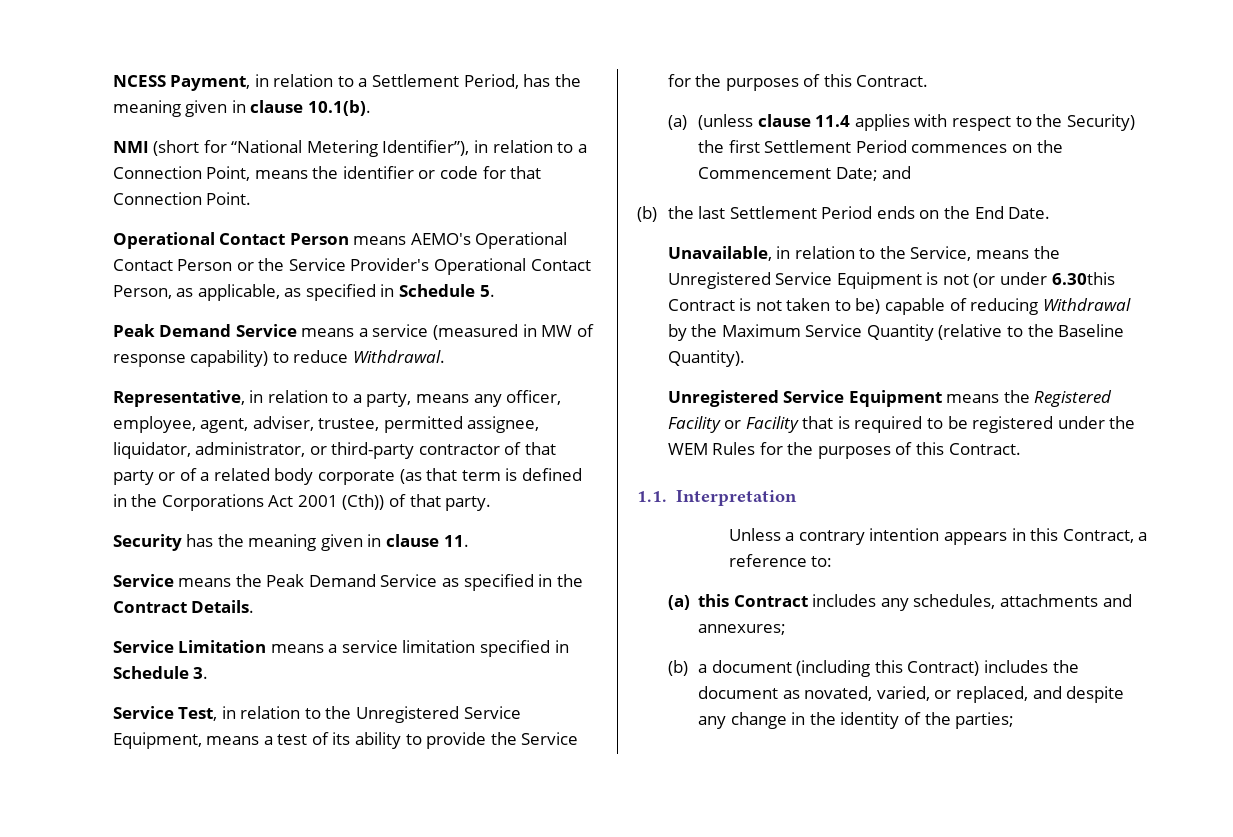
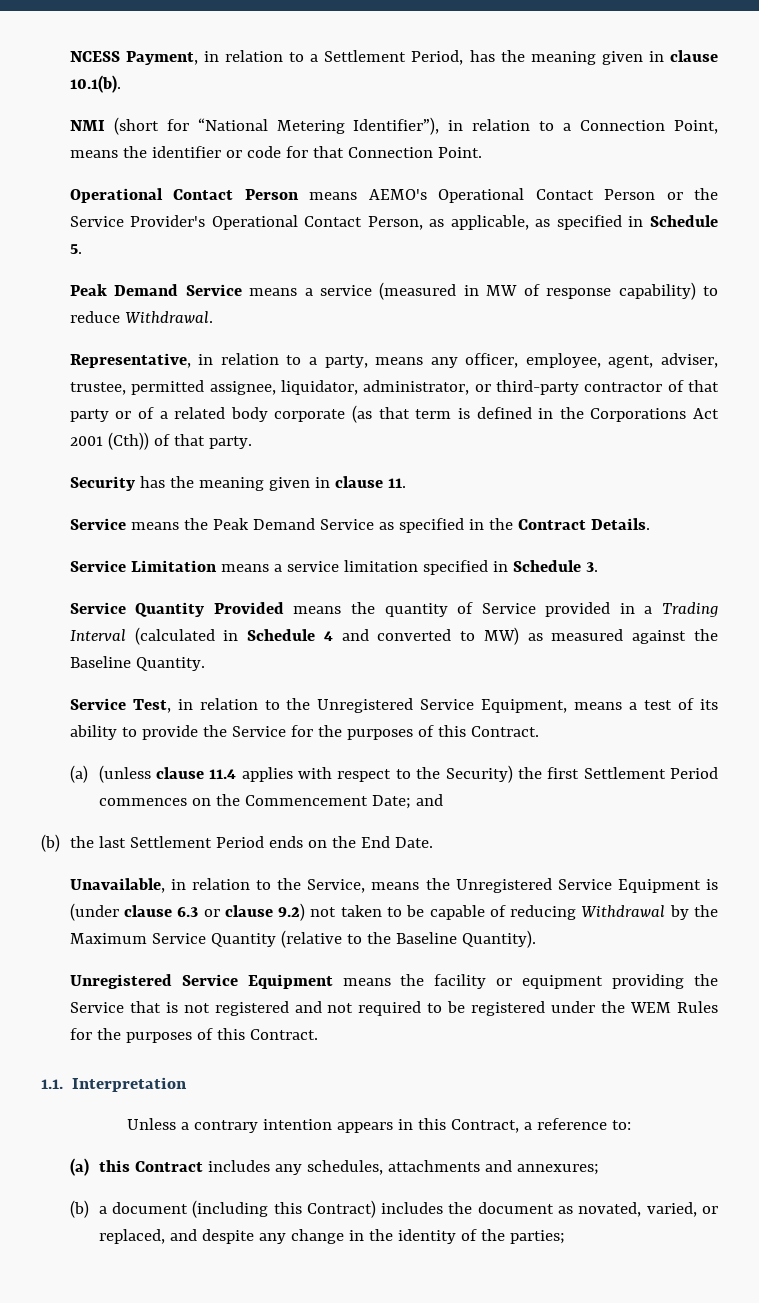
(209, 673) none -> [69,602,718,617] [69,627,718,645] [69,656,205,671] // Service Quantity Provided means the quantity of Service provided in a Trading Interval (calculated in Schedule 4 and converted to MW) as measured against the Baseline Quantity.
[942,272,1115,288] [667,298,752,311] not (or under 6.30this Contract is -> [69,903,306,921] (under clause 6.3 or clause 9.2)
[855,298,881,314] be) -> [406,905,425,917] be
[1034,390,1113,407] [667,416,850,433] Registered Facility or Facility that is -> [434,974,718,989] [69,1001,354,1016] facility or equipment providing the Service that is not registered and not

